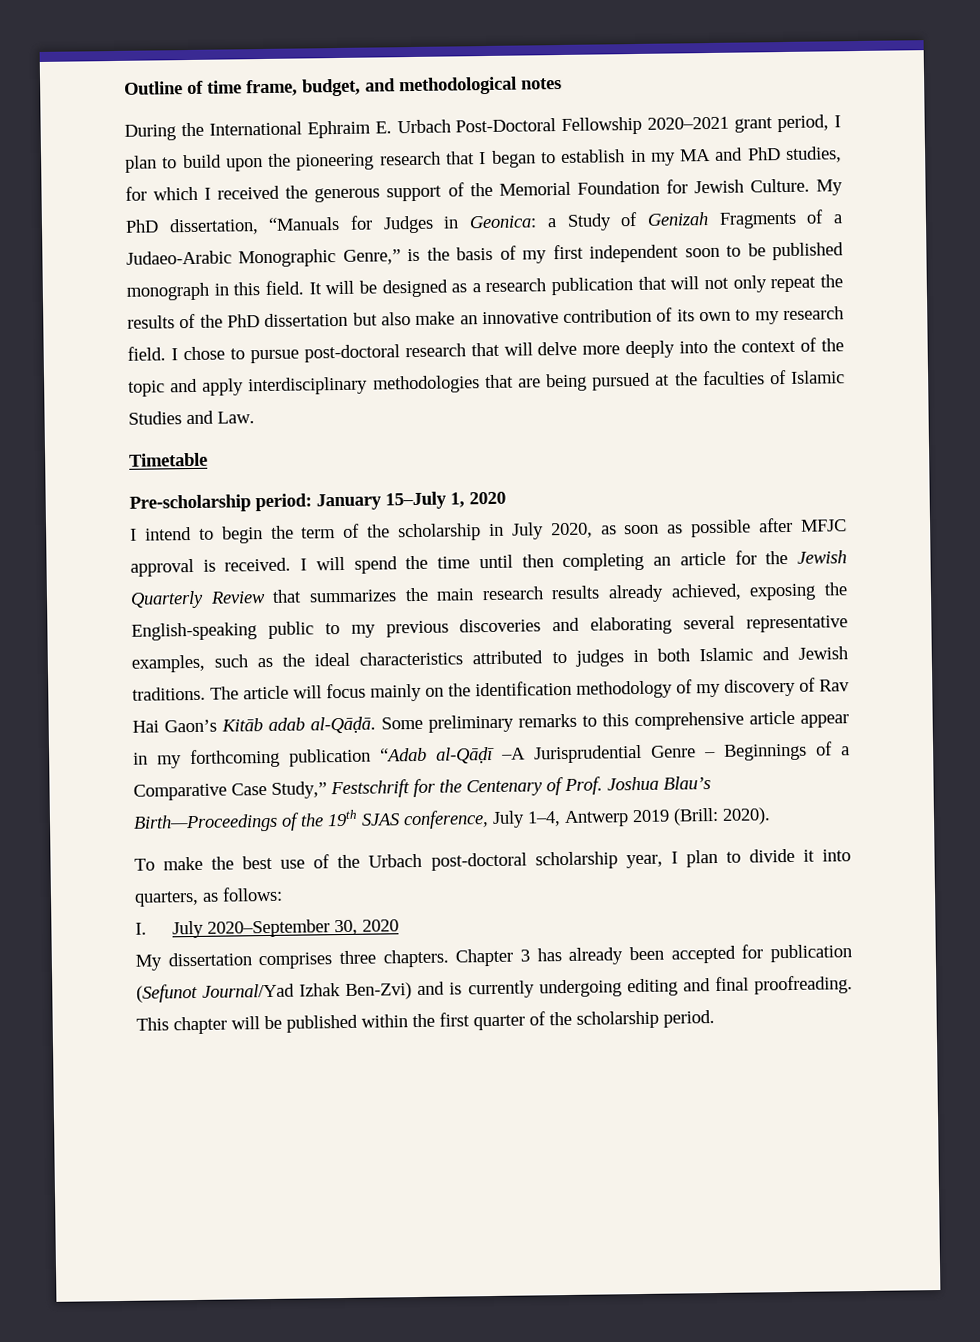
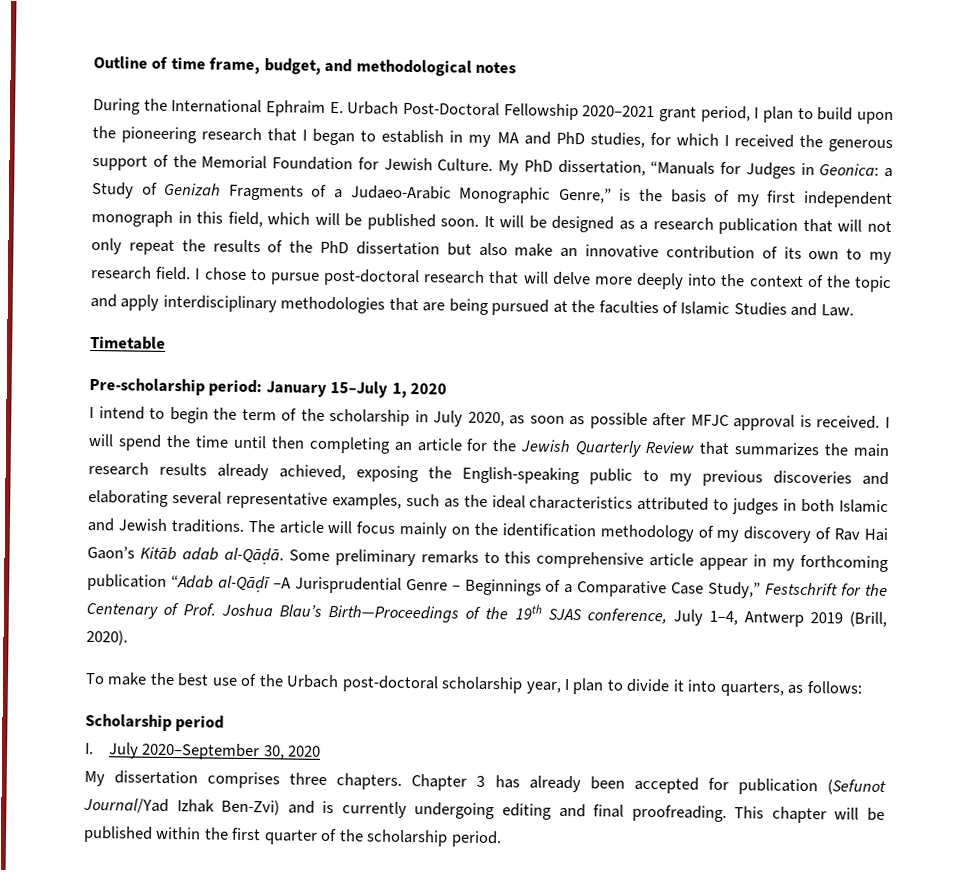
[684,242,844,261] [126,280,304,301] soon to be published monograph in this field. -> [91,209,480,231] monograph in this field, which will be published soon.
[673,807,719,826] (Brill: -> [849,611,888,628] (Brill,
(283, 894) none -> [85,713,225,732] // Scholarship period

